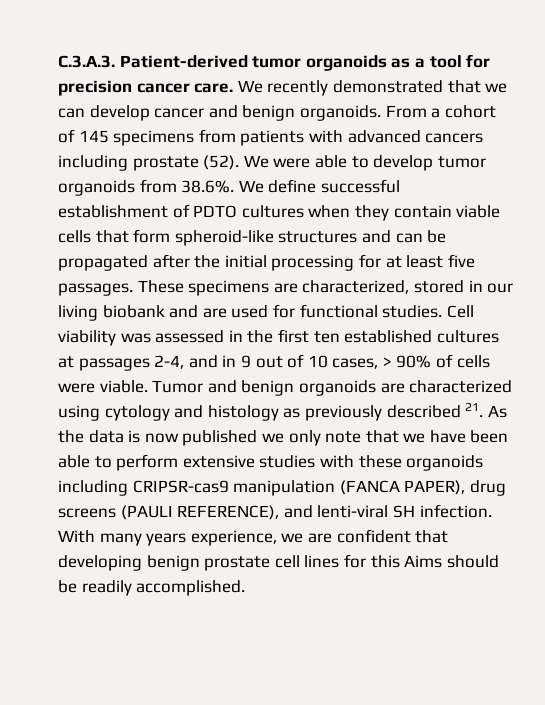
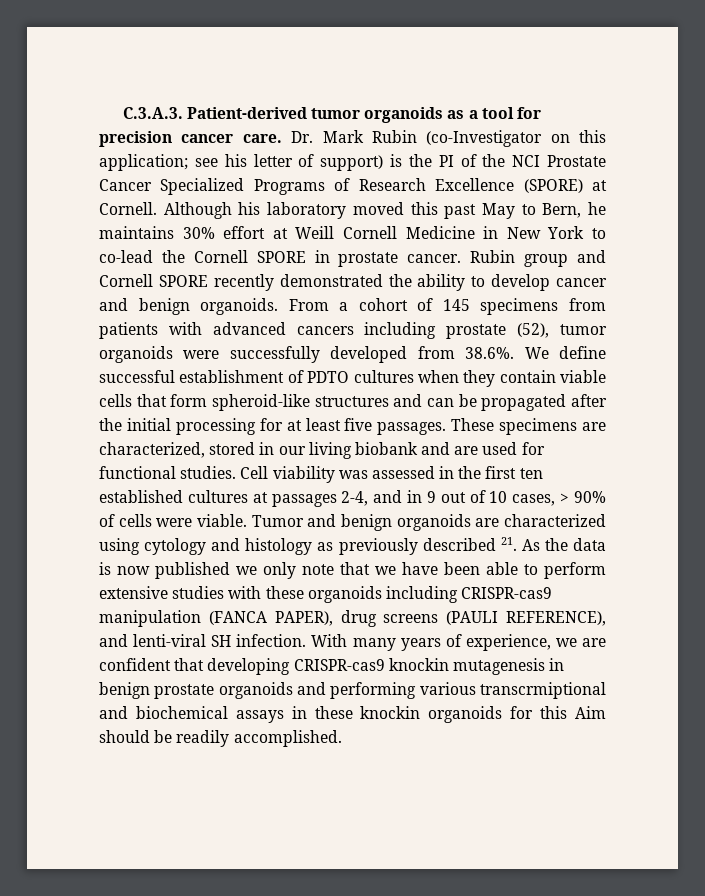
[237,80,508,96] [58,108,85,118] We recently demonstrated that we can -> [291,130,606,147] [99,154,606,171] [99,178,607,195] [99,202,606,219] [99,226,607,239] [99,250,607,267] [99,274,486,291] Dr. Mark Rubin (co-Investigator on this application; see his letter of support) is the PI of the NCI Prostate Cancer Specialized Programs of Research Excellence (SPORE) at Cornell. Although his laboratory moved this past May to Bern, he maintains 30% effort at Weill Cornell Medicine in New York to co-lead the Cornell SPORE in prostate cancer. Rubin group and Cornell SPORE recently demonstrated the ability to
[203,155,486,171] [58,180,135,196] (52). We were able to develop tumor organoids -> [517,323,607,338] [99,346,408,363] (52), tumor organoids were successfully developed
[132,480,229,493] CRIPSR-cas9 -> [461,587,553,599] CRISPR-cas9
(187, 539) none -> [445,634,462,647] of
[146,555,340,571] benign prostate cell lines -> [293,658,565,675] [99,682,606,699] [99,706,503,723] CRISPR-cas9 knockin mutagenesis in benign prostate organoids and performing various transcrmiptional and biochemical assays in these knockin organoids
[404,555,443,568] Aims -> [575,706,607,719] Aim

